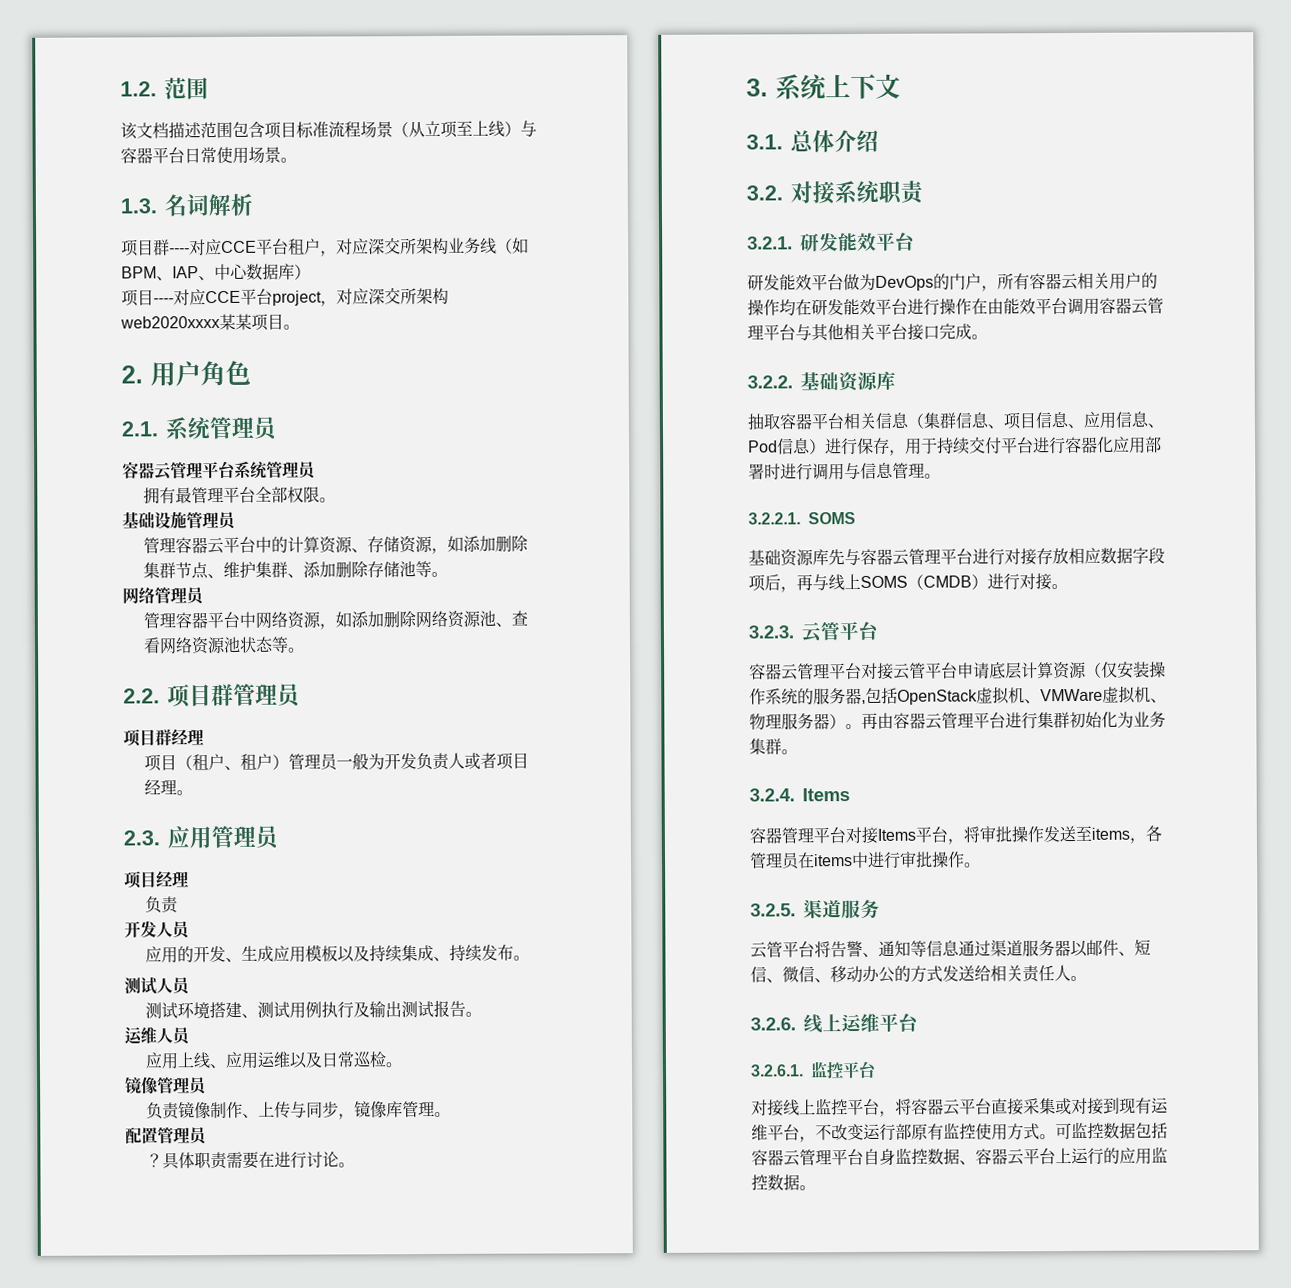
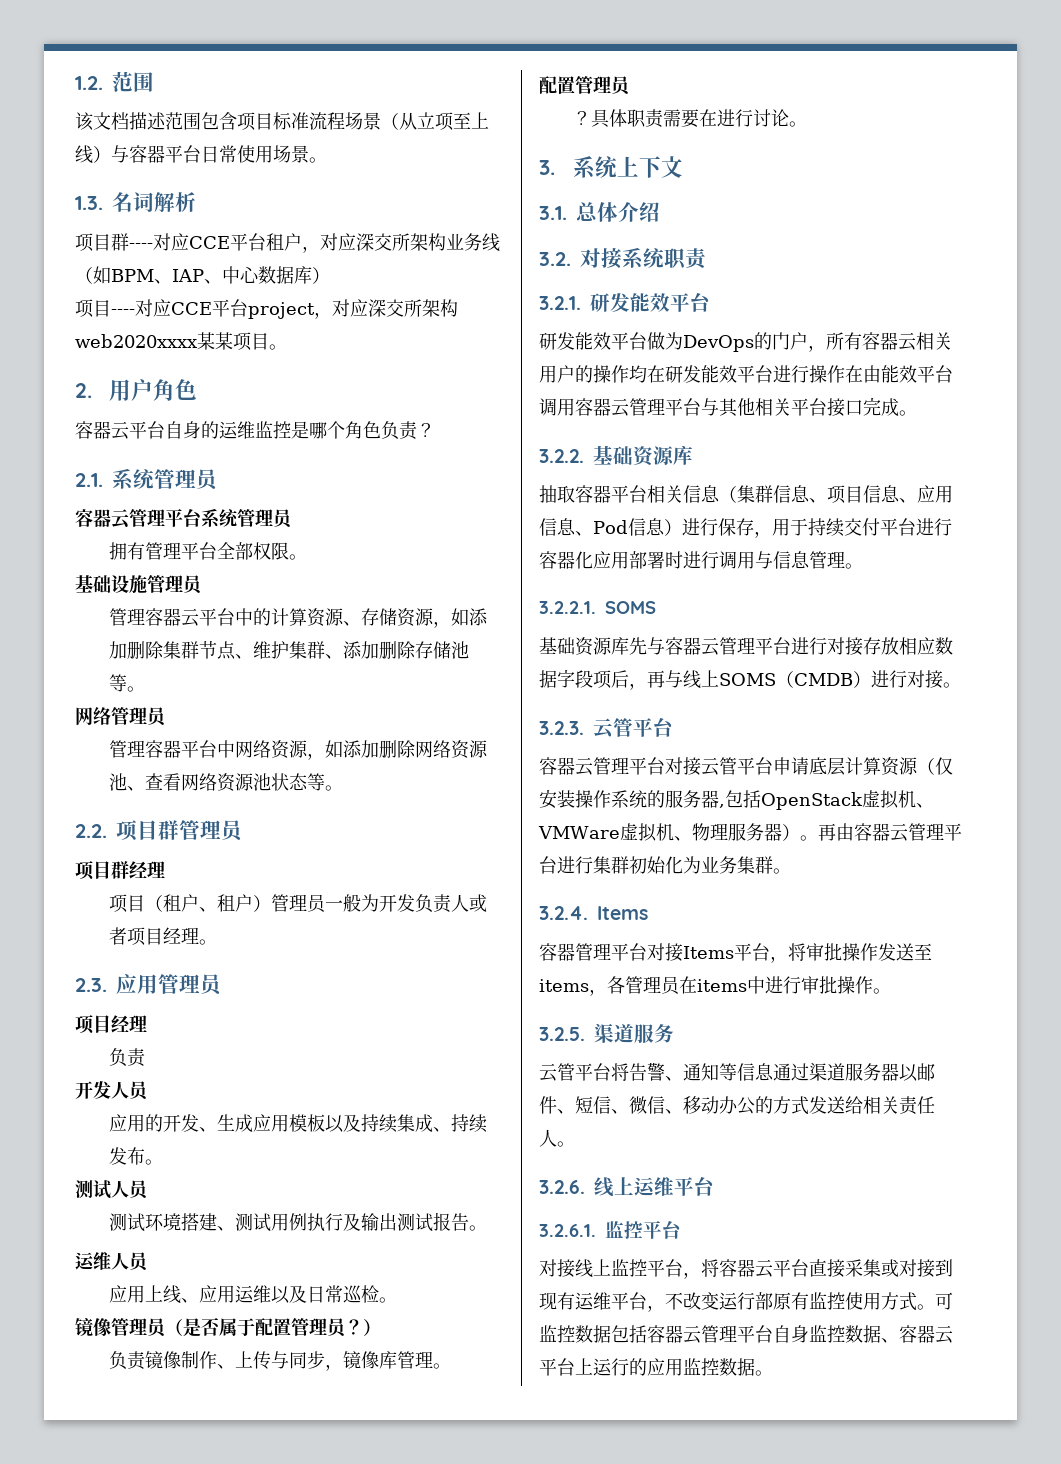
(251, 372) none -> [75,421,435,440] // 容器云平台自身的运维监控是哪个角色负责？
[175,487,193,504] 最 -> (146, 551) none
(209, 1086) none -> [165,1317,381,1338] （是否属于配置管理员？）

